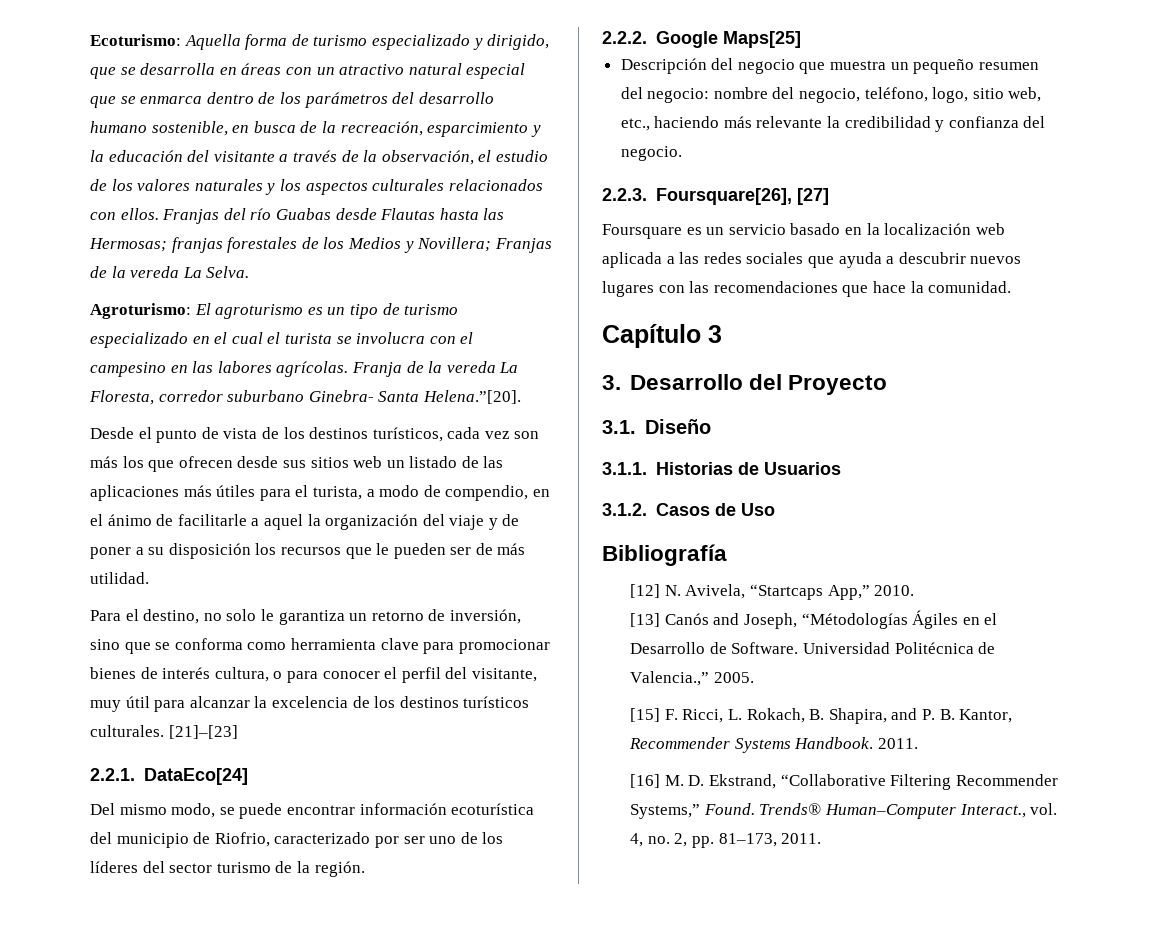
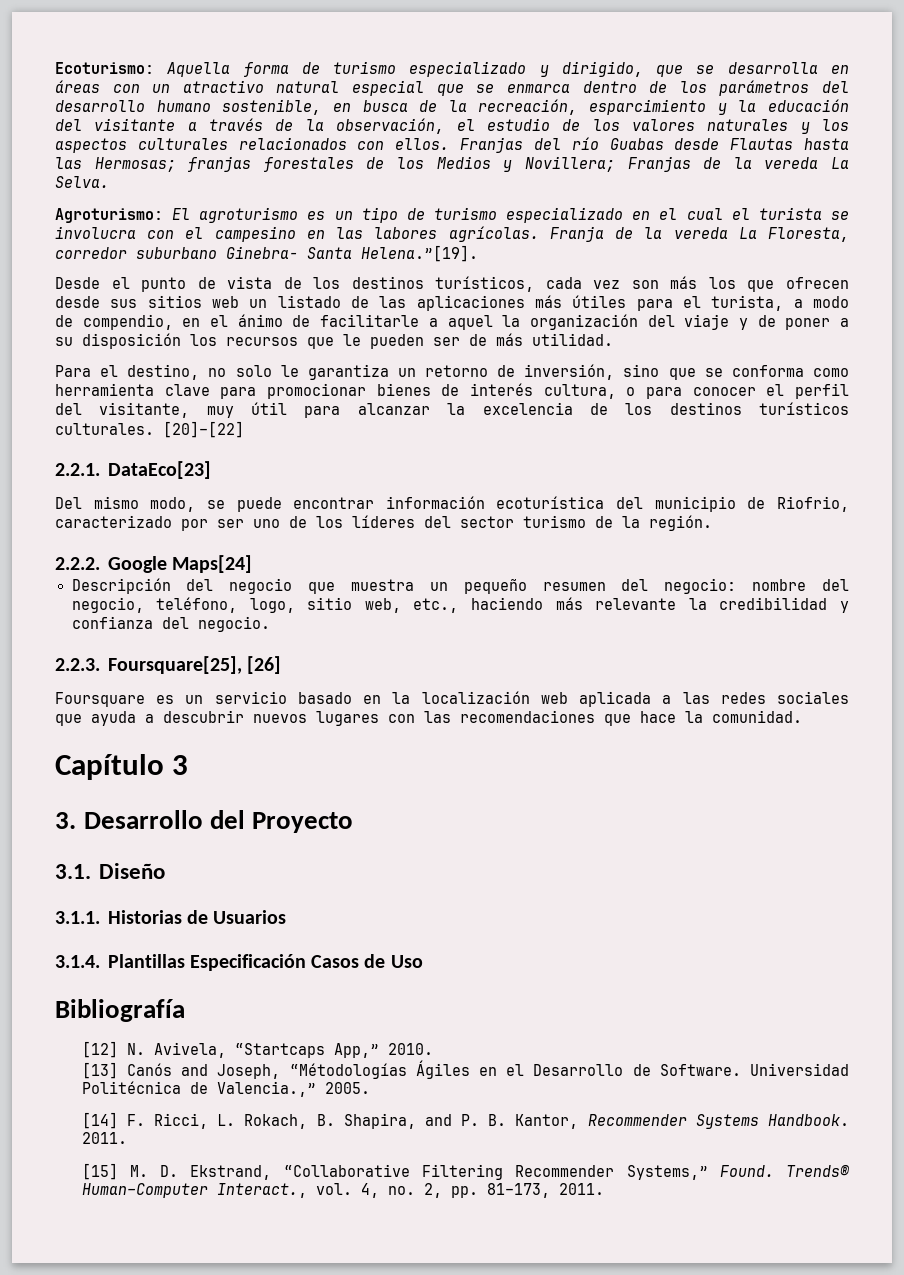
[422,390,521,404] Helena.”[20]. -> [361,245,478,262] Helena.”[19].
[168,725,238,739] [21]–[23] -> [163,421,244,438] [20]–[22]
[143,768,248,785] DataEco[24] -> [107,461,211,479] DataEco[23]
[722,31,801,48] Maps[25] -> [171,555,252,573] Maps[24]
[655,188,829,205] Foursquare[26], [27] -> [107,656,281,674] Foursquare[25], [26]
[602,503,647,516] 3.1.2. -> [55,954,306,971] 3.1.4. Plantillas Especificación
[630,708,661,722] [15] -> [81,1112,118,1129] [14]
[630,774,661,788] [16] -> [81,1163,118,1180] [15]

